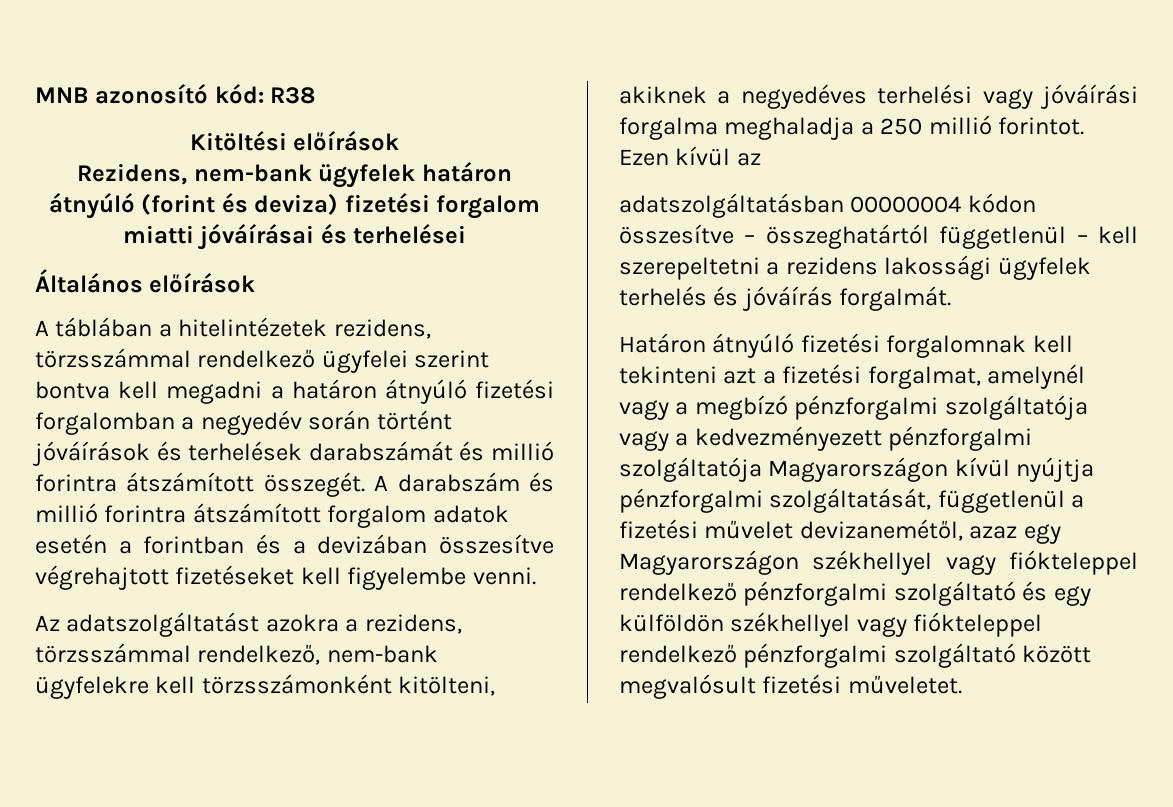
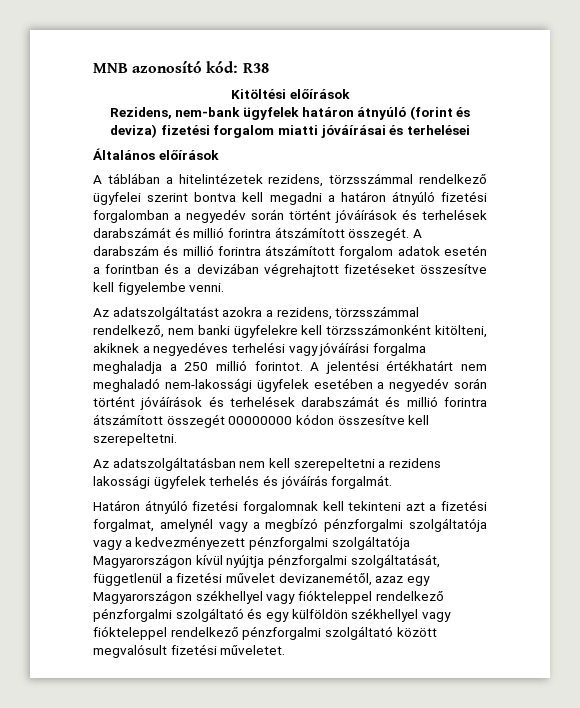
[439,534,554,554] összesítve -> (259, 268) none
(295, 575) none -> [420,264,487,274] összesítve
[326,645,438,663] nem-bank -> [167,325,230,335] nem banki
[619,146,761,166] [619,193,1036,218] [619,224,1088,249] Ezen kívül az // adatszolgáltatásban 00000004 kódon összesítve – összeghatártól függetlenül – -> [310,360,487,374] [93,378,487,392] [93,396,487,410] [93,414,430,428] [93,433,177,446] [93,457,266,471] A jelentési értékhatárt nem meghaladó nem-lakossági ügyfelek esetében a negyedév során történt jóváírások és terhelések darabszámát és millió forintra átszámított összegét 00000000 kódon összesítve kell szerepeltetni. // Az adatszolgáltatásban nem

